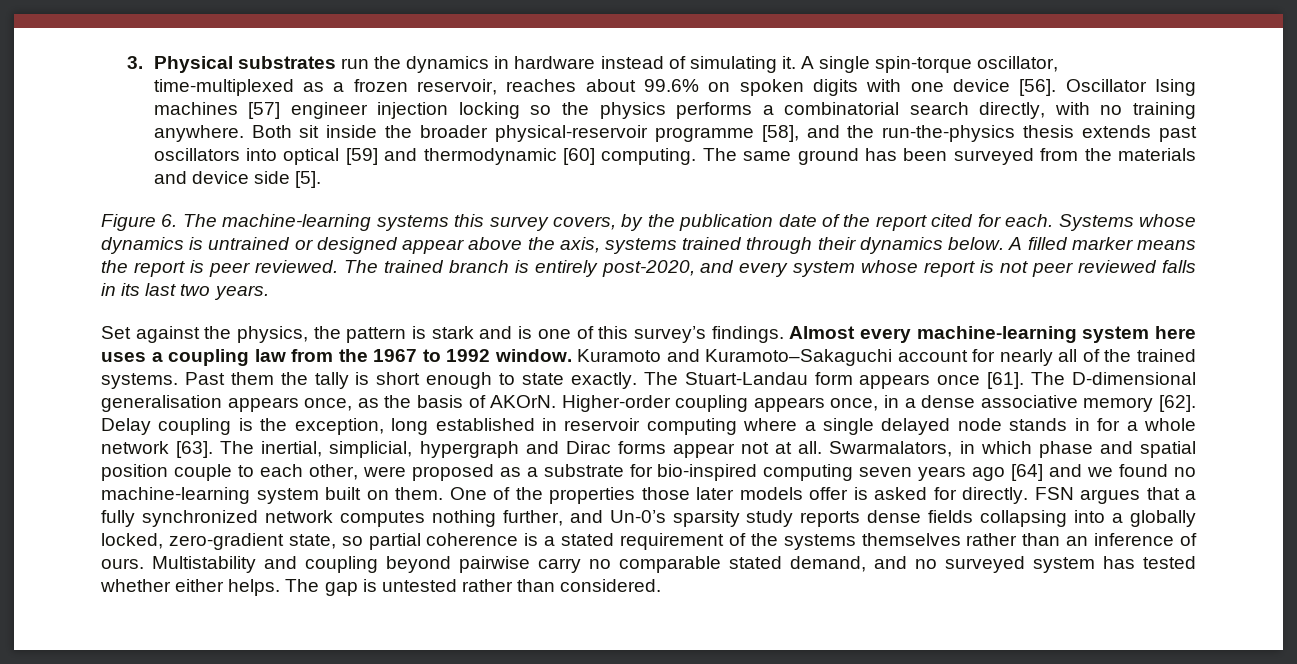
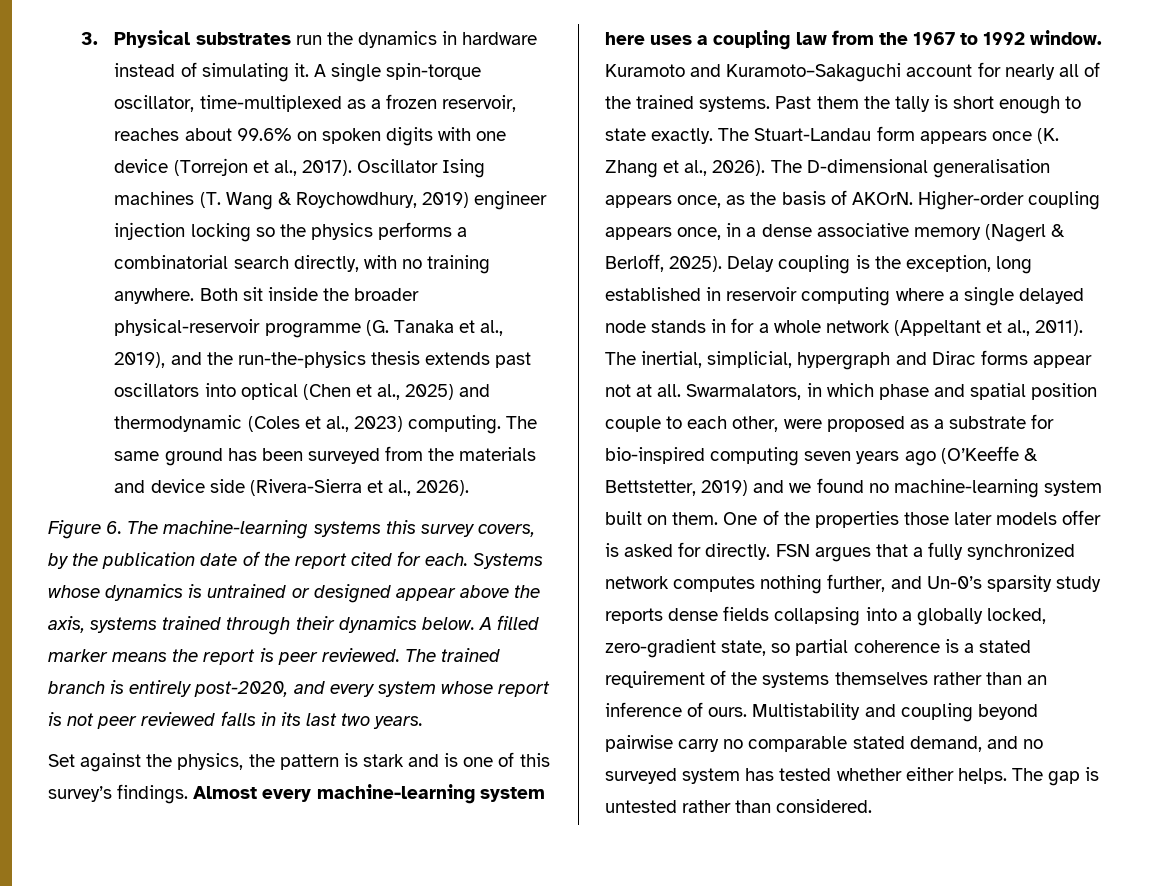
[1019,79,1196,96] [153,102,281,119] [56]. Oscillator Ising machines [57] -> [173,158,486,178] [114,191,470,210] (Torrejon et al., 2017). Oscillator Ising machines (T. Wang & Roychowdhury, 2019)
[761,125,799,142] [58], -> [365,320,504,336] [114,352,166,368] (G. Tanaka et al., 2019),
[345,148,596,165] [59] and thermodynamic [60] -> [302,384,491,400] [114,415,403,432] (Chen et al., 2025) and thermodynamic (Coles et al., 2023)
[295,171,322,188] [5]. -> [249,479,470,496] (Rivera-Sierra et al., 2026).
[987,372,1025,389] [61]. -> [1036,128,1059,144] [605,160,766,178] (K. Zhang et al., 2026).
[1159,395,1196,412] [62]. -> [984,224,1066,242] [605,254,723,272] (Nagerl & Berloff, 2025).
[176,441,214,458] [63]. -> [893,320,1084,336] (Appeltant et al., 2011).
[1011,464,1044,481] [64] -> [940,446,1038,464] [605,480,749,496] (O’Keeffe & Bettstetter, 2019)

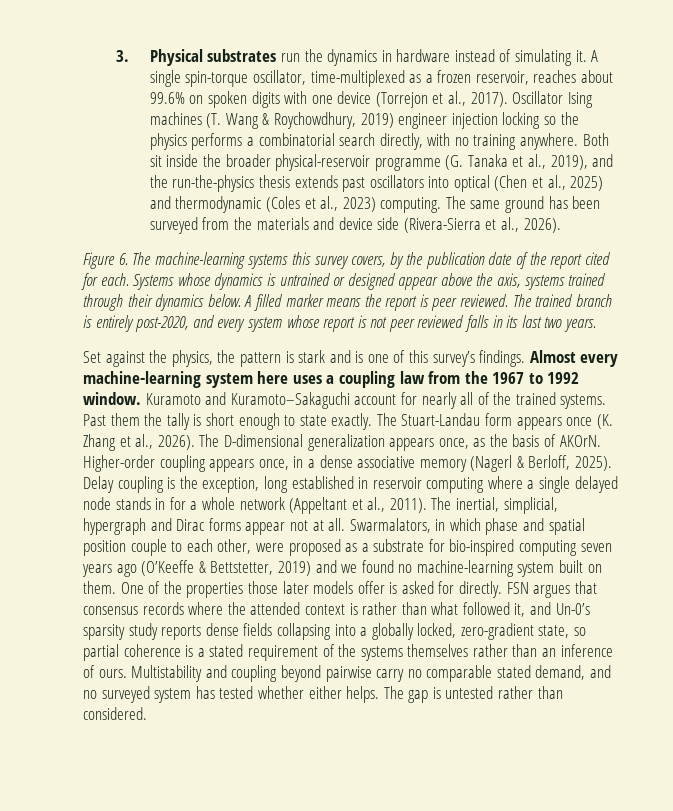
[932,159,1050,178] generalisation -> [307,434,385,451] generalization
[912,542,1076,560] [605,574,886,594] a fully synchronized network computes nothing further, -> [83,602,526,617] consensus records where the attended context is rather than what followed it,

